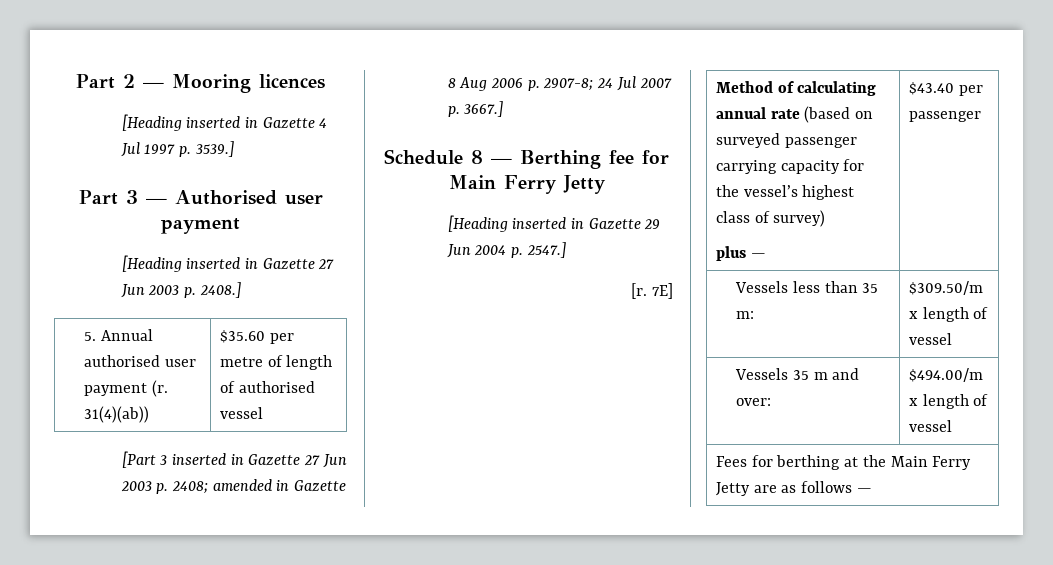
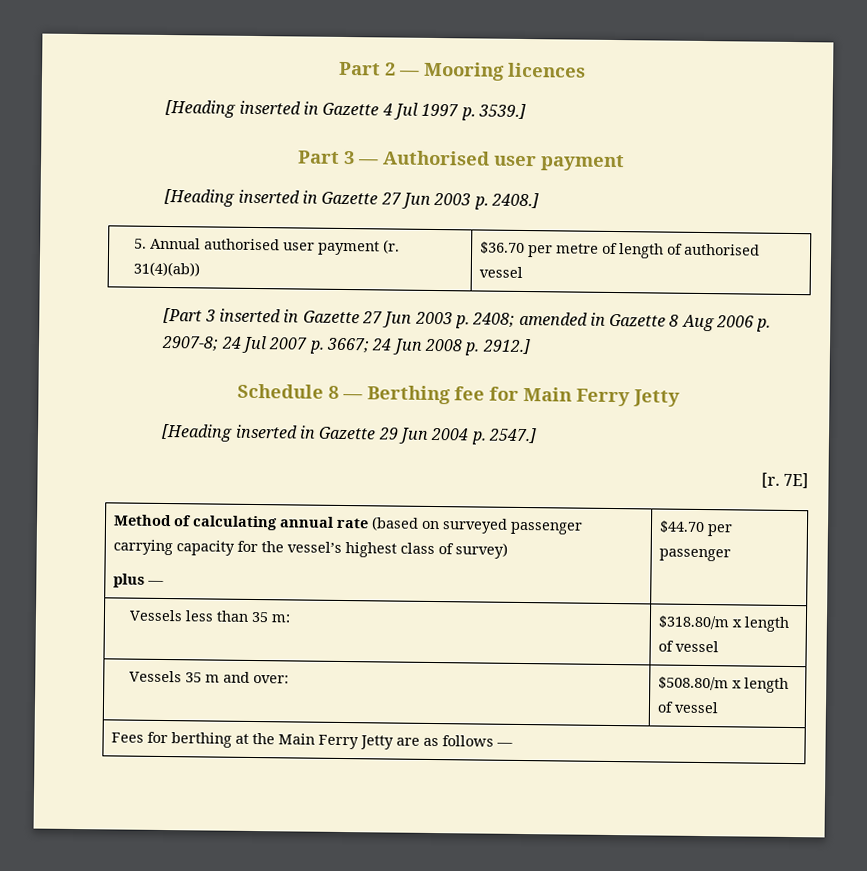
[219,330,265,343] $35.60 -> [479,241,525,254] $36.70
[464,101,504,117] 3667.] -> [325,337,531,356] 3667; 24 Jun 2008 p. 2912.]
[908,82,954,95] $43.40 -> [658,520,705,534] $44.70
[908,281,983,295] $309.50/m -> [657,615,729,630] $318.80/m
[908,368,983,382] $494.00/m -> [657,676,729,691] $508.80/m

